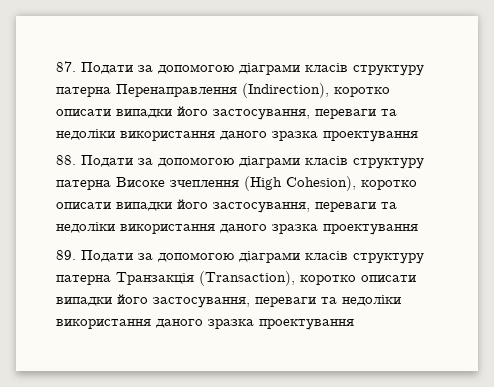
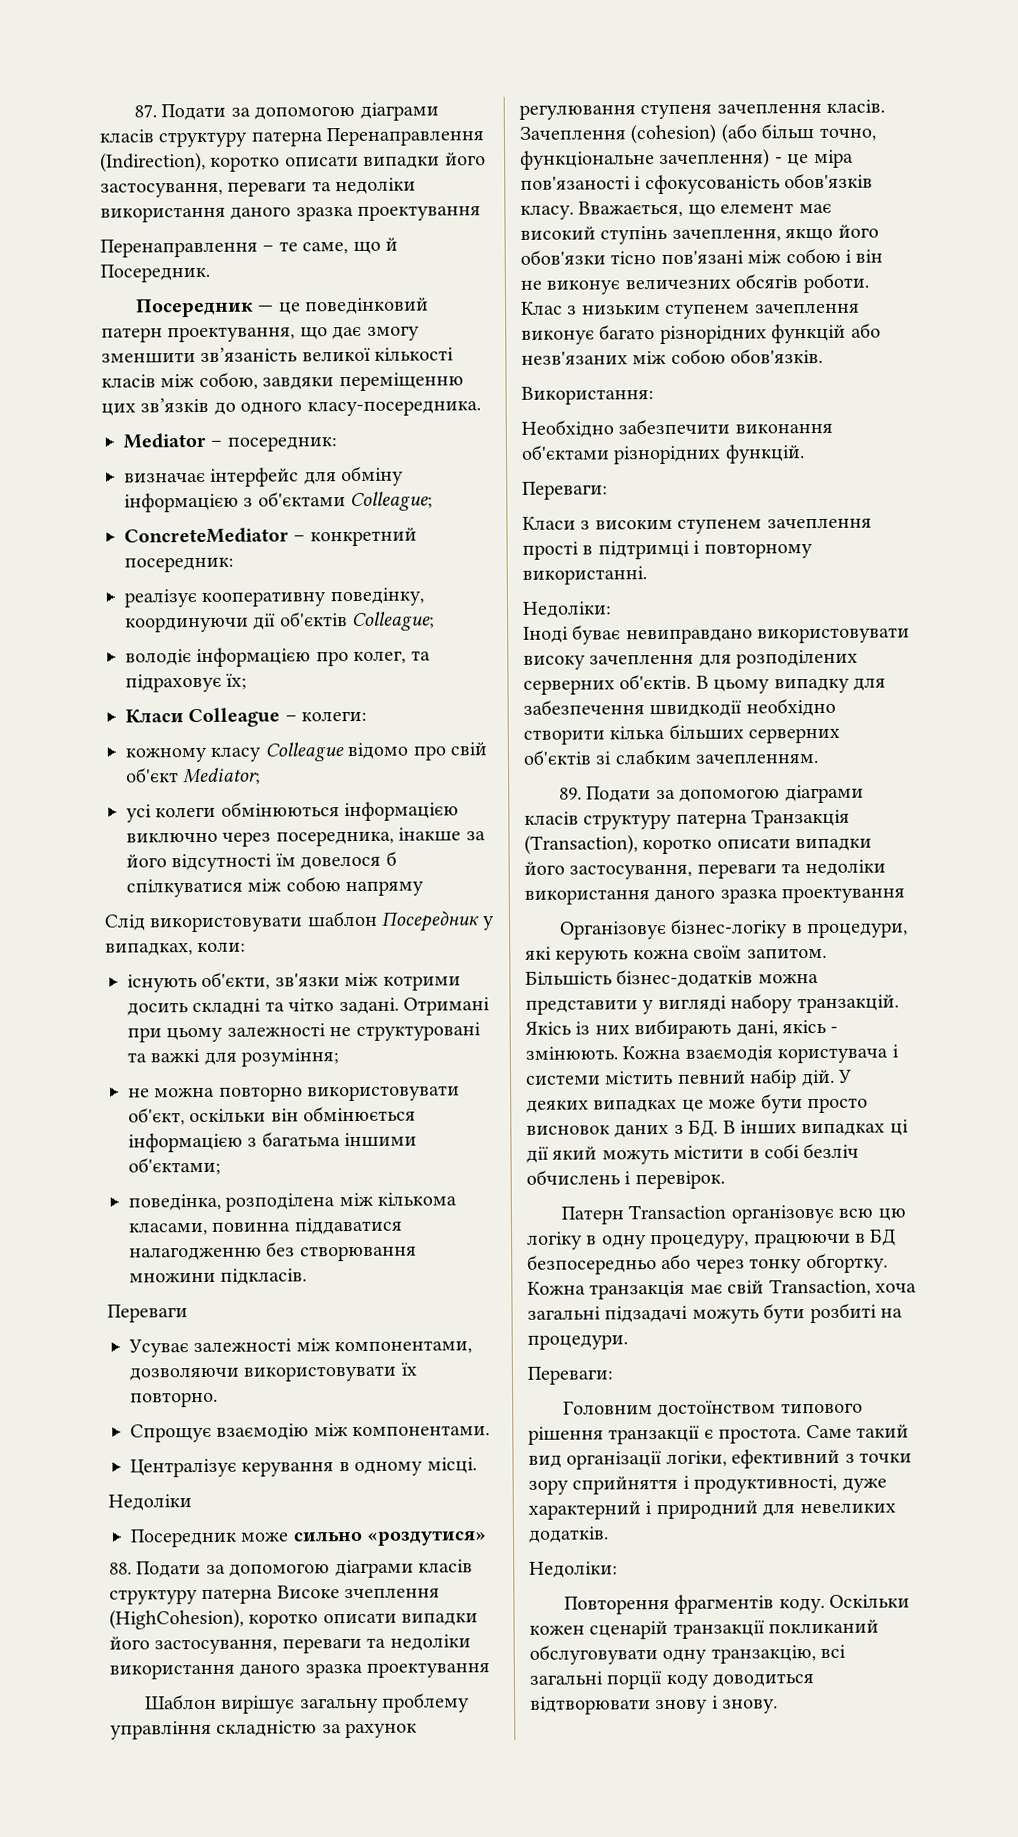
(418, 136) none -> [100,237,398,258] [100,263,210,283] [135,297,430,318] [101,325,420,343] [101,347,455,364] [101,371,464,392] [101,397,481,417] [123,432,337,452] [124,465,405,487] [124,491,434,513] [124,527,417,547] [124,556,234,573] [124,587,424,608] [125,611,436,633] [125,647,431,668] [125,673,248,693] [125,707,368,728] [125,742,487,763] [126,767,262,786] [126,801,460,823] [126,827,486,847] [126,850,397,873] [126,876,425,898] [104,910,495,933] [105,941,247,956] [127,971,461,993] [127,997,490,1016] [127,1022,481,1043] [127,1048,340,1067] [128,1085,461,1102] [128,1105,417,1126] [128,1131,418,1153] [128,1156,221,1176] [128,1192,458,1212] [128,1217,403,1236] [129,1241,417,1262] [129,1268,308,1285] [107,1304,188,1323] [128,1338,473,1358] [129,1362,417,1382] [130,1391,218,1408] [130,1423,491,1443] [130,1457,477,1478] [108,1494,192,1511] [130,1528,488,1548] // Перенаправлення – те саме, що й Посередник. // Посередник — це поведінковий патерн проектування, що дає змогу зменшити зв’язаність великої кількості класів між собою, завдяки переміщенню цих зв’язків до одного класу-посередника. // Mediator – посередник: // визначає інтерфейс для обміну інформацією з об'єктами Colleague; // ConcreteMediator – конкретний посередник: // реалізує кооперативну поведінку, координуючи дії об'єктів Colleague; // володіє інформацією про колег, та підраховує їх; // Класи Colleague – колеги: // кожному класу Colleague відомо про свій об'єкт Mediator; // усі колеги обмінюються інформацією виключно через посередника, інакше за його відсутності їм довелося б спілкуватися між собою напряму // Слід використовувати шаблон Посередник у випадках, коли: // існують об'єкти, зв'язки між котрими досить складні та чітко задані. Отримані при цьому залежності не структуровані та важкі для розуміння; // не можна повторно використовувати об'єкт, оскільки він обмінюється інформацією з багатьма іншими об'єктами; // поведінка, розподілена між кількома класами, повинна піддаватися налагодженню без створювання множини підкласів. // Переваги // Усуває залежності між компонентами, дозволяючи використовувати їх повторно. // Спрощує взаємодію між компонентами. // Централізує керування в одному місці. // Недоліки // Посередник може сильно «роздутися»
[244,176,356,191] (High Cohesion), -> [109,1608,244,1630] (HighCohesion),
(418, 229) none -> [145,1692,471,1714] [110,1720,418,1740] [519,99,886,120] [519,123,876,145] [520,148,854,170] [520,172,874,195] [520,200,832,220] [520,224,879,245] [520,247,884,265] [520,272,869,295] [521,301,860,319] [521,322,881,345] [521,347,824,365] [521,386,654,405] [521,418,833,438] [521,444,805,465] [522,481,608,500] [522,516,872,534] [522,540,813,560] [522,566,647,585] [522,601,612,618] [523,624,911,645] [523,649,859,670] [523,673,886,695] [523,697,836,718] [523,723,841,745] [523,748,820,765] // Шаблон вирішує загальну проблему управління складністю за рахунок регулювання ступеня зачеплення класів. Зачеплення (cohesion) (або більш точно, функціональне зачеплення) - це міра пов'язаності і сфокусованість обов'язків класу. Вважається, що елемент має високий ступінь зачеплення, якщо його обов'язки тісно пов'язані між собою і він не виконує величезних обсягів роботи. Клас з низьким ступенем зачеплення виконує багато різнорідних функцій або незв'язаних між собою обов'язків. // Використання: // Необхідно забезпечити виконання об'єктами різнорідних функцій. // Переваги: // Класи з високим ступенем зачеплення прості в підтримці і повторному використанні. // Недоліки: // Іноді буває невиправдано використовувати високу зачеплення для розподілених серверних об'єктів. В цьому випадку для забезпечення швидкодії необхідно створити кілька більших серверних об'єктів зі слабким зачепленням.
(354, 324) none -> [560,918,909,940] [525,945,827,965] [525,968,819,988] [525,993,899,1015] [525,1018,839,1040] [525,1044,899,1064] [526,1068,852,1089] [526,1093,868,1114] [526,1119,909,1138] [526,1142,860,1165] [526,1169,725,1190] [561,1204,906,1225] [527,1228,897,1250] [527,1252,888,1275] [527,1278,917,1300] [527,1302,903,1324] [527,1334,628,1350] [527,1366,614,1385] [563,1400,863,1418] [528,1424,909,1445] [528,1448,912,1470] [528,1474,887,1495] [528,1500,896,1520] [528,1526,609,1543] [529,1561,618,1578] [564,1594,911,1615] [529,1619,880,1640] [529,1644,847,1665] [529,1671,815,1690] [530,1695,779,1715] // Організовує бізнес-логіку в процедури, які керують кожна своїм запитом. Більшість бізнес-додатків можна представити у вигляді набору транзакцій. Якісь із них вибирають дані, якісь - змінюють. Кожна взаємодія користувача і системи містить певний набір дій. У деяких випадках це може бути просто висновок даних з БД. В інших випадках ці дії який можуть містити в собі безліч обчислень і перевірок. // Патерн Transaction організовує всю цю логіку в одну процедуру, працюючи в БД безпосередньо або через тонку обгортку. Кожна транзакція має свій Transaction, хоча загальні підзадачі можуть бути розбиті на процедури. // Переваги: // Головним достоїнством типового рішення транзакції є простота. Саме такий вид організації логіки, ефективний з точки зору сприйняття і продуктивності, дуже характерний і природний для невеликих додатків. // Недоліки: // Повторення фрагментів коду. Оскільки кожен сценарій транзакції покликаний обслуговувати одну транзакцію, всі загальні порції коду доводиться відтворювати знову і знову.

